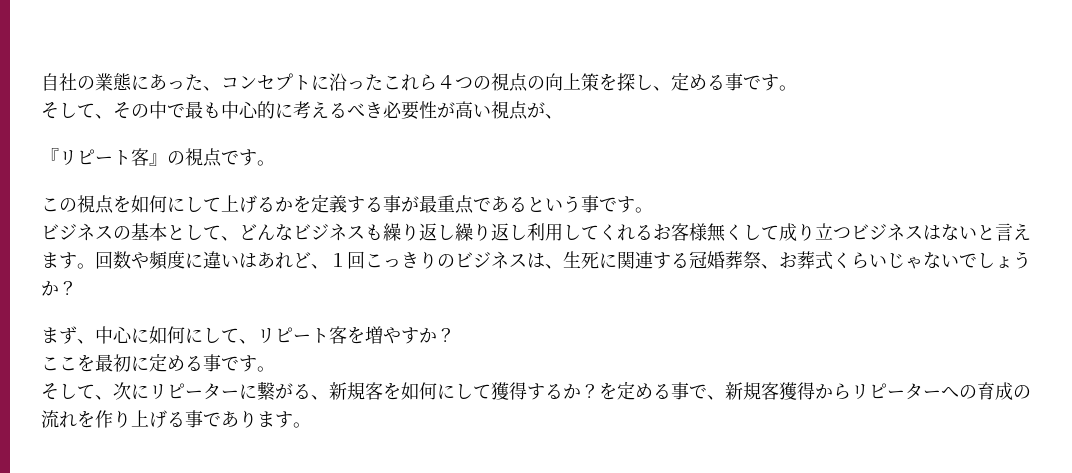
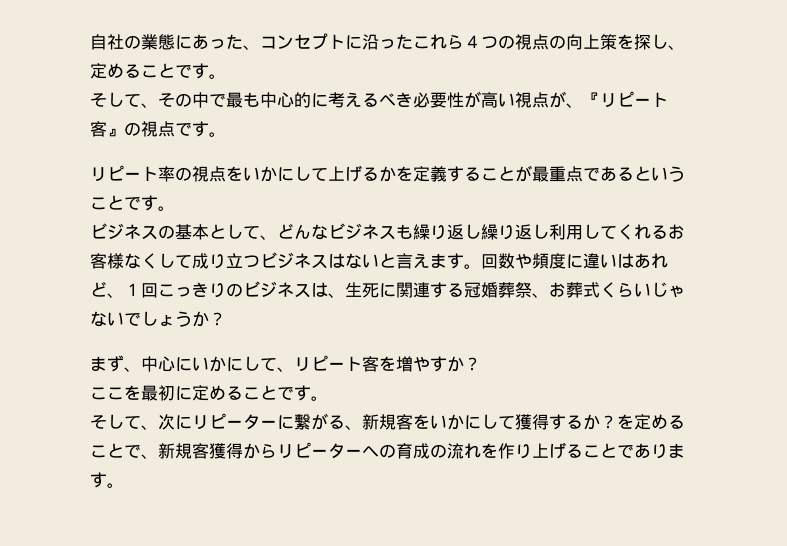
[725,73,743,91] 事 -> [141,63,175,78] こと
(563, 116) // -> (583, 105) none
[41,197,59,212] こ -> [90,165,175,182] リピート率
[131,195,167,213] 如何 -> [243,166,277,182] いか
[383,195,401,213] 事 -> [481,166,515,181] こと
[581,195,599,213] 事 -> [90,195,124,210] こと
[707,223,726,242] 無 -> [124,253,141,269] な
[149,326,185,344] 如何 -> [192,356,226,372] いか
[203,354,221,372] 事 -> [243,385,277,400] こと
[401,382,437,400] 如何 -> [430,414,464,430] いか
[671,382,689,400] 事 -> [90,443,124,458] こと
[185,410,203,428] 事 -> [583,443,617,458] こと

